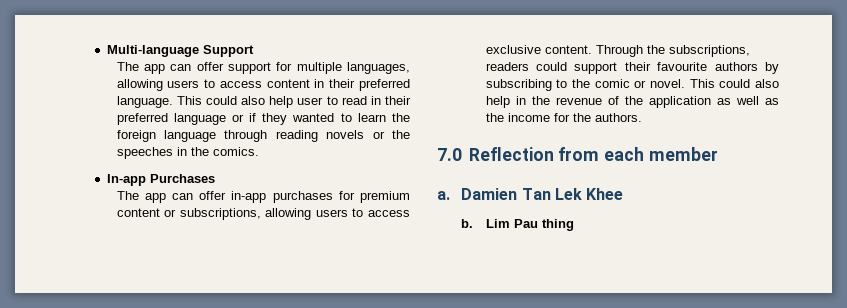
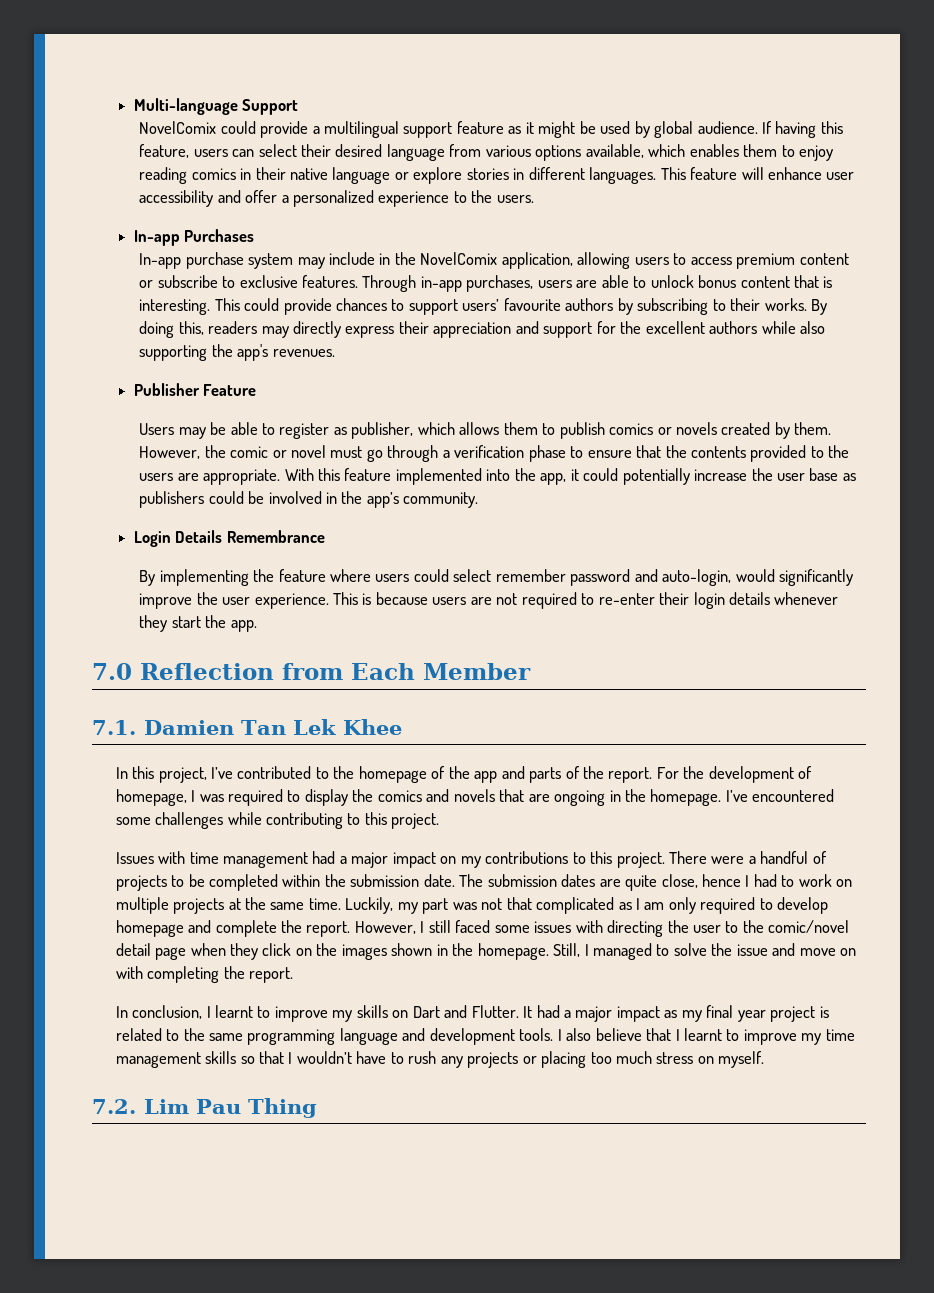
[116,62,410,74] [116,79,410,91] [116,96,411,108] [116,113,410,125] [116,130,411,142] [116,147,259,159] [106,174,215,186] [116,191,410,203] [116,208,410,220] [485,45,750,57] [485,62,651,74] The app can offer support for multiple languages, allowing users to access content in their preferred language. This could also help user to read in their preferred language or if they wanted to learn the foreign language through reading novels or the speeches in the comics. // In-app Purchases // The app can offer in-app purchases for premium content or subscriptions, allowing users to access exclusive content. Through the subscriptions, readers could support their -> [139,121,843,138] [139,144,834,161] [139,167,855,184] [139,190,534,207] [133,229,255,246] [139,252,849,269] [139,275,833,292] [139,298,500,315] NovelComix could provide a multilingual support feature as it might be used by global audience. If having this feature, users can select their desired language from various options available, which enables them to enjoy reading comics in their native language or explore stories in different languages. This feature will enhance user accessibility and offer a personalized experience to the users. // In-app Purchases // In-app purchase system may include in the NovelComix application, allowing users to access premium content or subscribe to exclusive features. Through in-app purchases, users are able to unlock bonus content that is interesting. This could provide chances to support users’
[571,79,779,88] [485,96,779,108] [485,113,642,122] the comic or novel. This could also help in the revenue of the application as well as the income for the authors. -> [730,298,828,315] [139,321,826,338] [139,344,335,361] [133,383,257,396] [139,422,832,439] [139,445,850,462] [139,468,856,485] [139,491,479,508] [133,530,325,547] [139,569,854,586] [139,592,839,609] [139,615,257,632] their works. By doing this, readers may directly express their appreciation and support for the excellent authors while also supporting the app's revenues. // Publisher Feature // Users may be able to register as publisher, which allows them to publish comics or novels created by them. However, the comic or novel must go through a verification phase to ensure that the contents provided to the users are appropriate. With this feature implemented into the app, it could potentially increase the user base as publishers could be involved in the app’s community. // Login Details Remembrance // By implementing the feature where users could select remember password and auto-login, would significantly improve the user experience. This is because users are not required to re-enter their login details whenever they start the app.
[603,147,718,161] [437,191,450,200] each member // a. -> [351,663,532,680] [92,720,136,735] Each Member // 7.1.
[461,219,474,228] b. -> [115,766,813,783] [115,789,835,806] [115,812,440,829] [115,851,827,868] [115,874,853,891] [115,897,829,914] [115,920,850,937] [115,943,857,960] [115,966,293,983] [115,1005,829,1022] [115,1028,855,1045] [115,1051,765,1068] [92,1099,136,1114] In this project, I’ve contributed to the homepage of the app and parts of the report. For the development of homepage, I was required to display the comics and novels that are ongoing in the homepage. I’ve encountered some challenges while contributing to this project. // Issues with time management had a major impact on my contributions to this project. There were a handful of projects to be completed within the submission date. The submission dates are quite close, hence I had to work on multiple projects at the same time. Luckily, my part was not that complicated as I am only required to develop homepage and complete the report. However, I still faced some issues with directing the user to the comic/novel detail page when they click on the images shown in the homepage. Still, I managed to solve the issue and move on with completing the report. // In conclusion, I learnt to improve my skills on Dart and Flutter. It had a major impact as my final year project is related to the same programming language and development tools. I also believe that I learnt to improve my time management skills so that I wouldn’t have to rush any projects or placing too much stress on myself. // 7.2.
[541,219,574,231] thing -> [248,1098,318,1118] Thing

